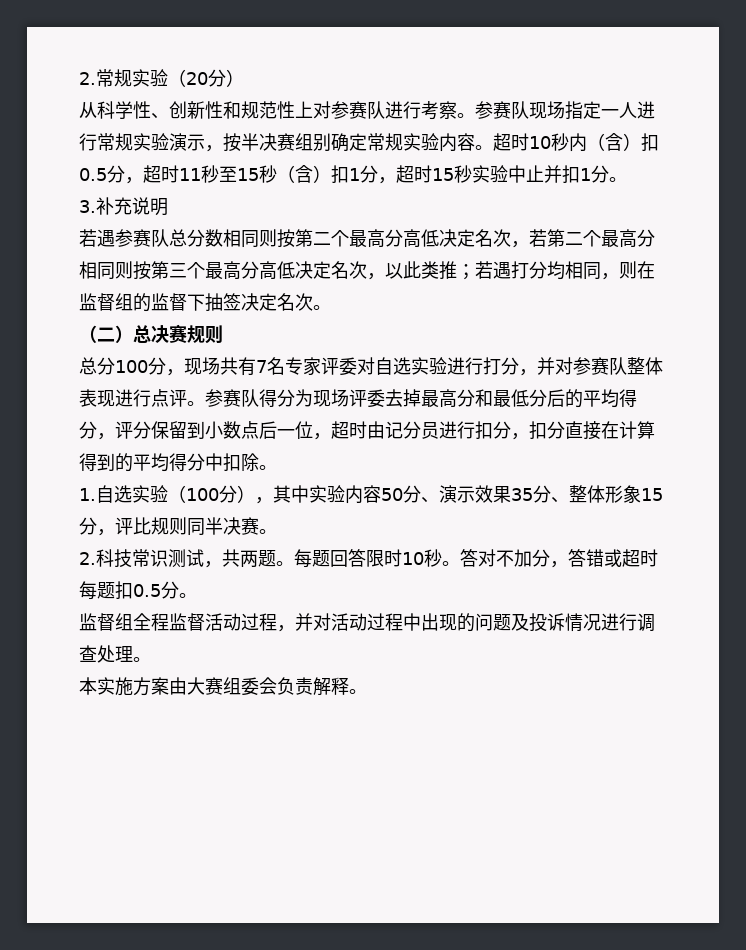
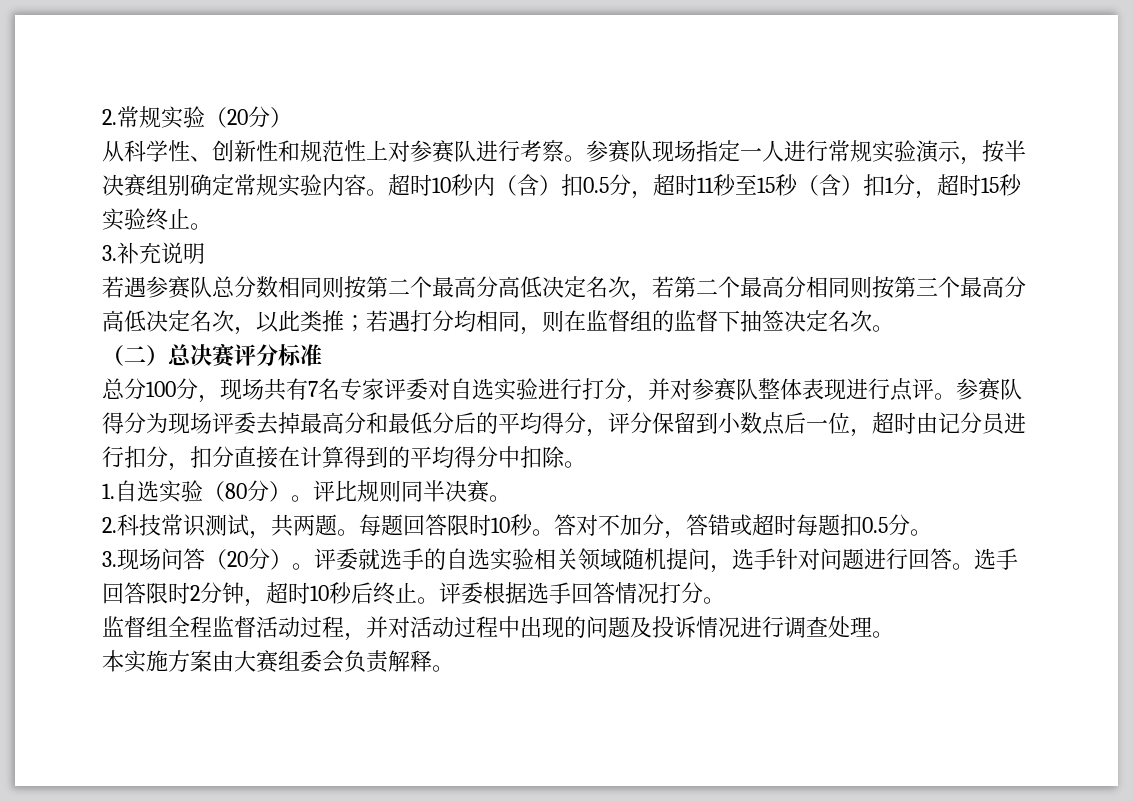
[508,165,609,184] 中止并扣1分 -> [146,208,190,231] 终止
[187,325,223,344] 规则 -> [234,344,322,366] 评分标准
[186,485,663,504] [79,517,115,536] 100分），其中实验内容50分、演示效果35分、整体形象15分， -> [225,480,313,502] 80分）。
(197, 595) none -> [102,548,1018,573] [102,582,725,607] // 3.现场问答（20分）。评委就选手的自选实验相关领域随机提问，选手针对问题进行回答。选手回答限时2分钟，超时10秒后终止。评委根据选手回答情况打分。

